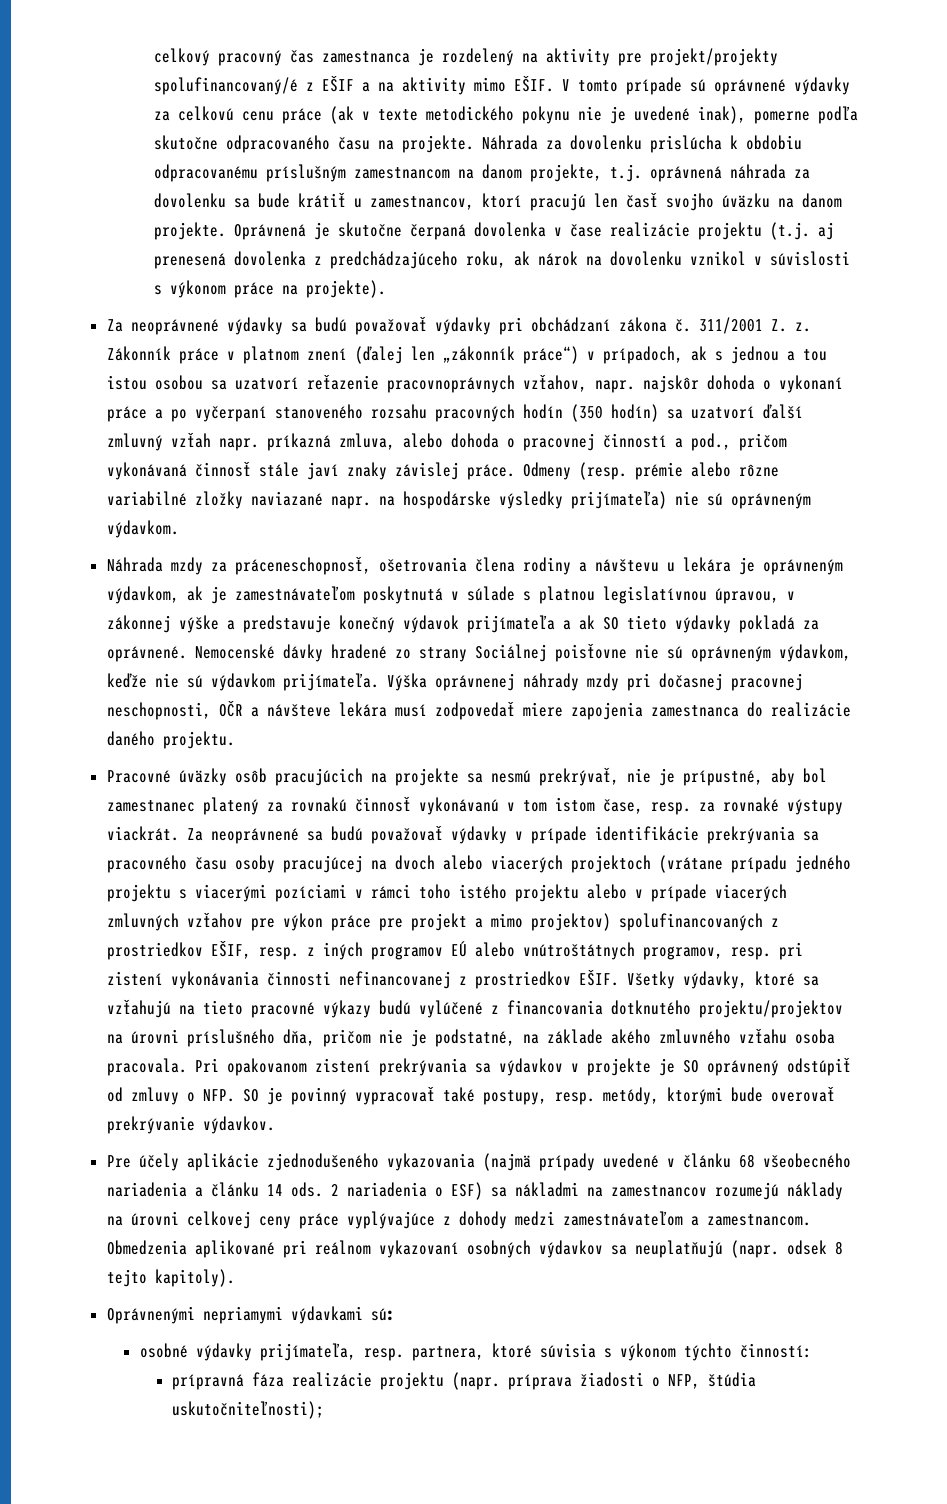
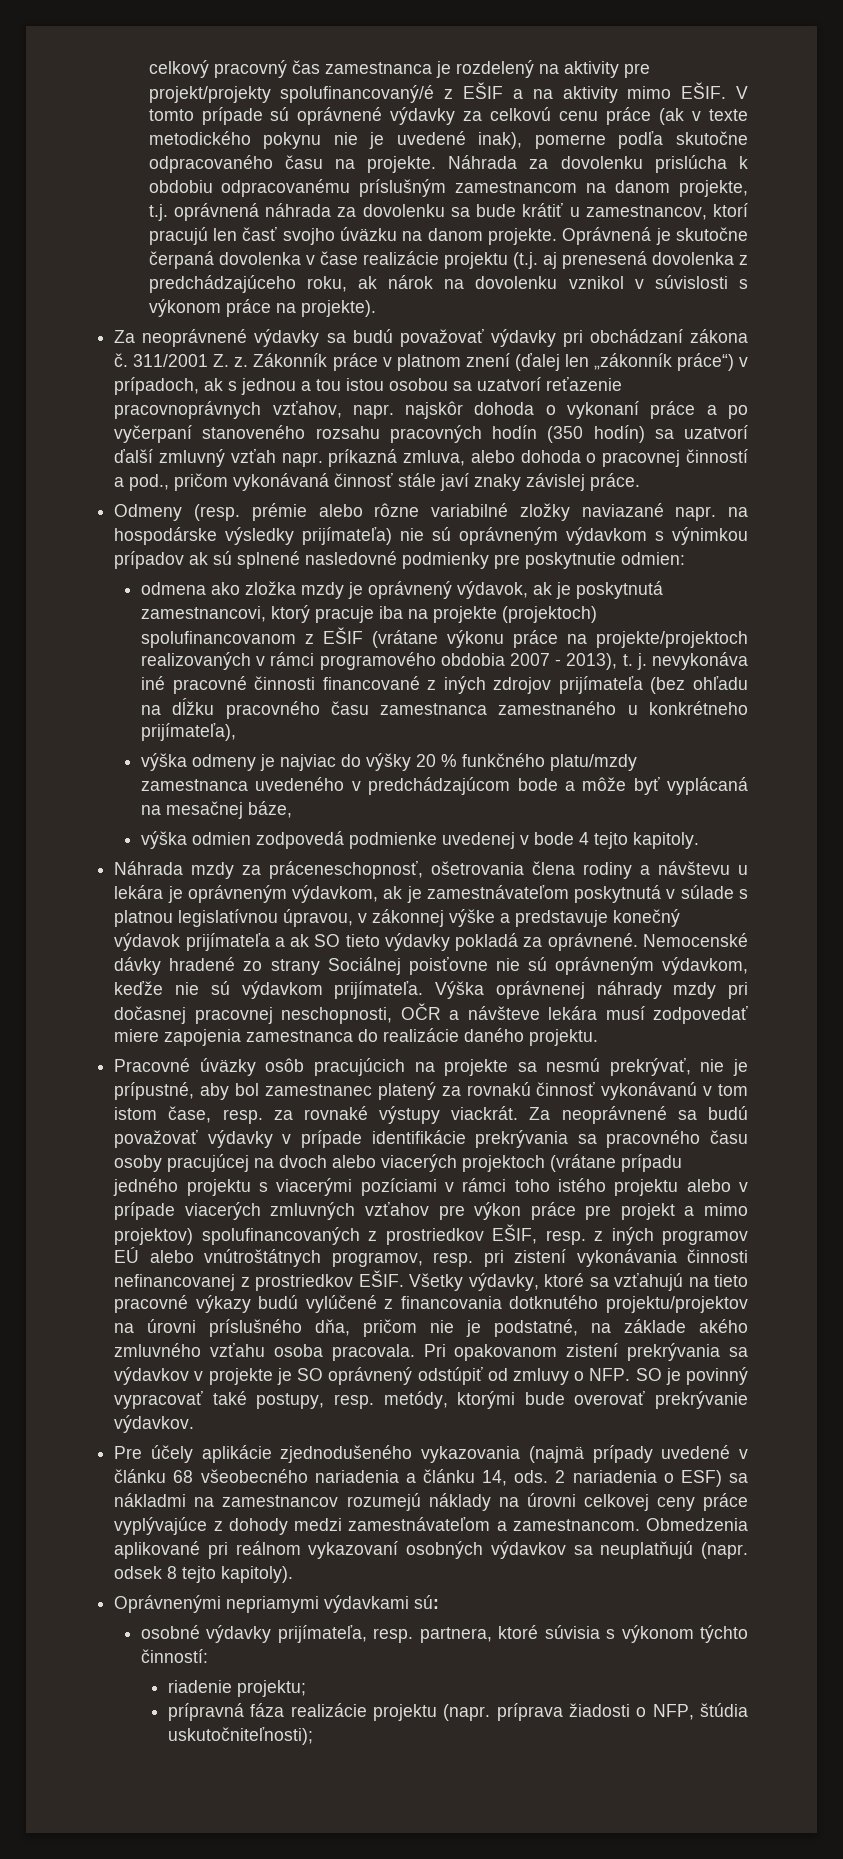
(515, 472) none -> (641, 482) //
[106,520,179,538] výdavkom. -> [566,527,748,545] [114,551,686,569] [141,581,664,599] [141,605,598,623] [141,627,748,648] [141,652,748,670] [141,676,748,694] [141,698,748,719] [141,723,237,741] [141,753,638,771] [141,777,748,795] [141,801,293,819] [141,831,700,849] výdavkom s výnimkou prípadov ak sú splnené nasledovné podmienky pre poskytnutie odmien: // odmena ako zložka mzdy je oprávnený výdavok, ak je poskytnutá zamestnancovi, ktorý pracuje iba na projekte (projektoch) spolufinancovanom z EŠIF (vrátane výkonu práce na projekte/projektoch realizovaných v rámci programového obdobia 2007 - 2013), t. j. nevykonáva iné pracovné činnosti financované z iných zdrojov prijímateľa (bez ohľadu na dĺžku pracovného času zamestnanca zamestnaného u konkrétneho prijímateľa), // výška odmeny je najviac do výšky 20 % funkčného platu/mzdy zamestnanca uvedeného v predchádzajúcom bode a môže byť vyplácaná na mesačnej báze, // výška odmien zodpovedá podmienke uvedenej v bode 4 tejto kapitoly.
[266,1184,283,1196] 14 -> [482,1470,508,1486] 14,
(812, 1350) none -> [167,1680,306,1697] // riadenie projektu;

